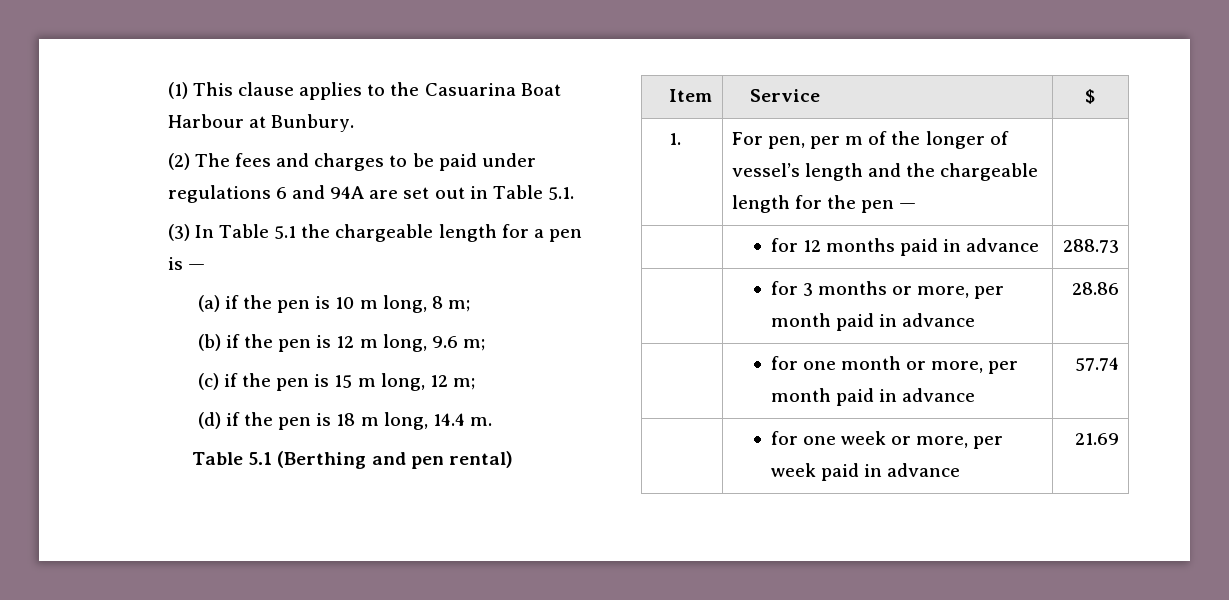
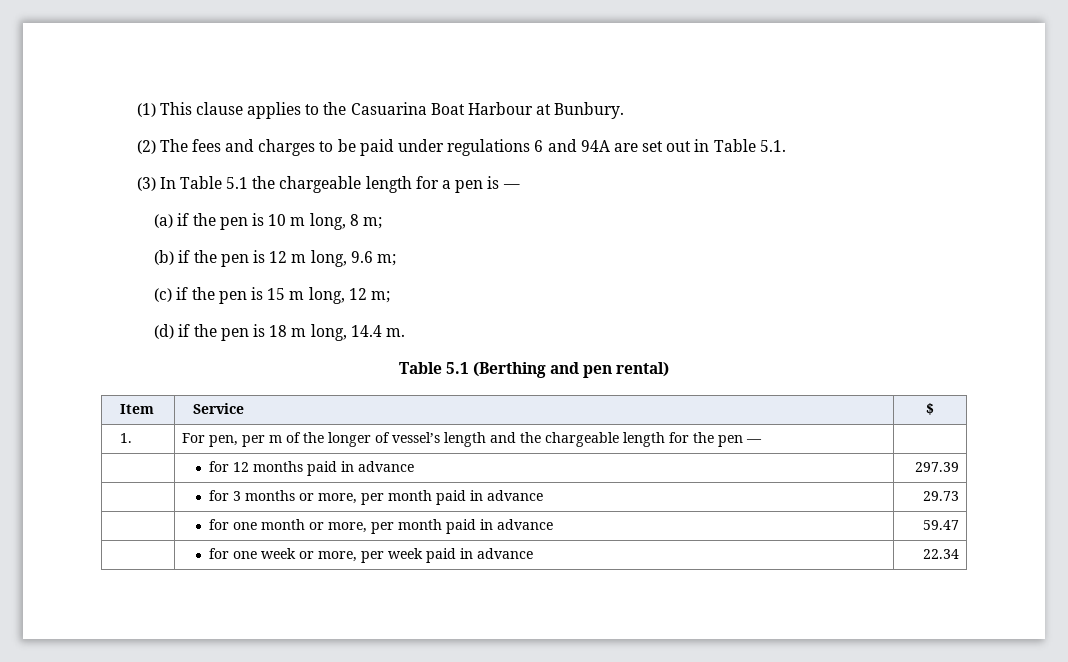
[1063,239,1120,253] 288.73 -> [914,462,959,472] 297.39
[1072,282,1120,295] 28.86 -> [922,491,959,501] 29.73
[1075,357,1120,371] 57.74 -> [922,520,959,530] 59.47
[1075,433,1120,445] 21.69 -> [922,549,959,559] 22.34

